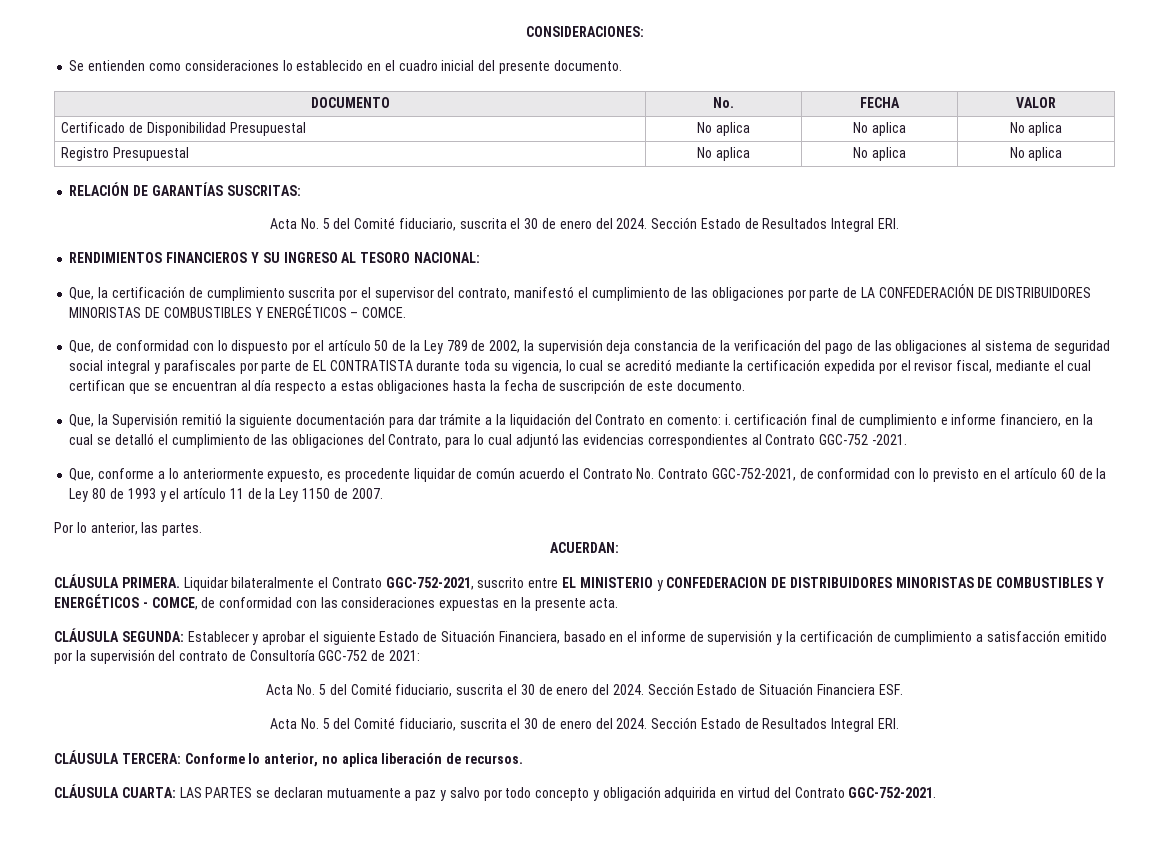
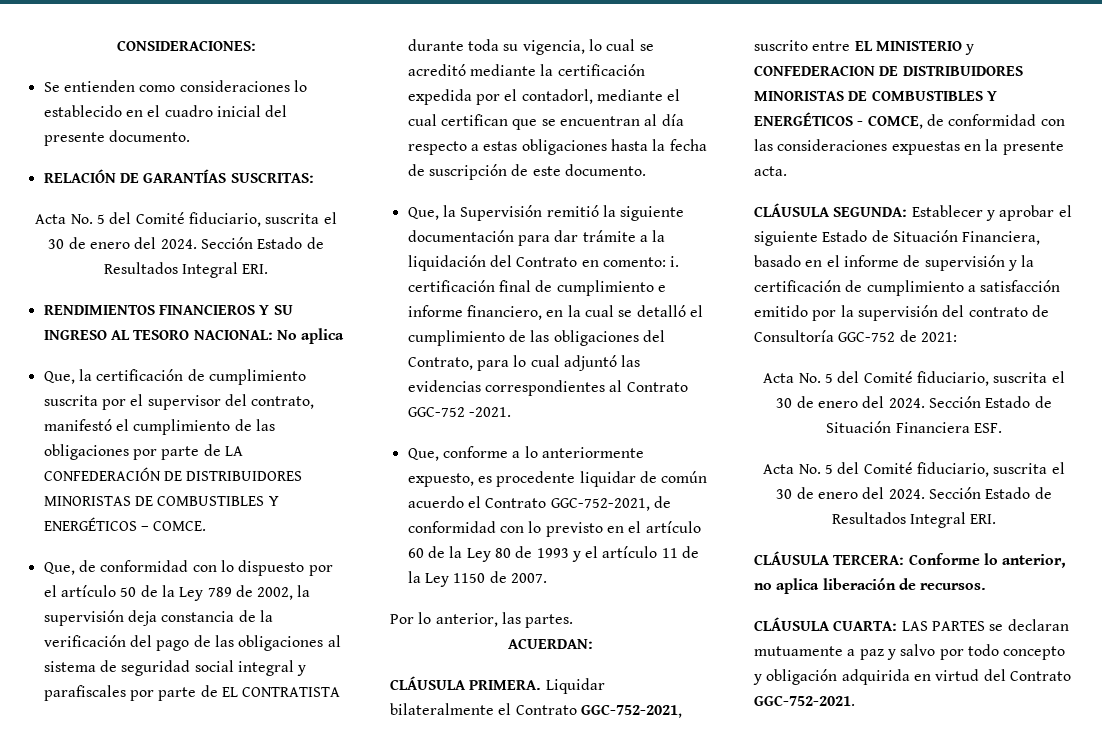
[310,97,390,108] [713,97,734,108] [860,97,900,108] [1016,97,1056,108] [61,122,306,136] [697,122,750,136] [853,122,906,136] [1009,122,1063,136] [61,147,190,161] [697,147,750,161] [853,147,906,161] [1009,147,1063,161] // DOCUMENTO | No. | FECHA | VALOR // Certificado de Disponibilidad Presupuestal | No aplica | No aplica | No aplica // Registro Presupuestal | No aplica | No aplica | No aplica -> (190, 136) none
(480, 257) none -> [276,328,345,344] No aplica
[914,360,993,373] revisor fiscal, -> [521,89,593,104] contadorl,
[636,468,709,479] No. Contrato -> (547, 503) none

